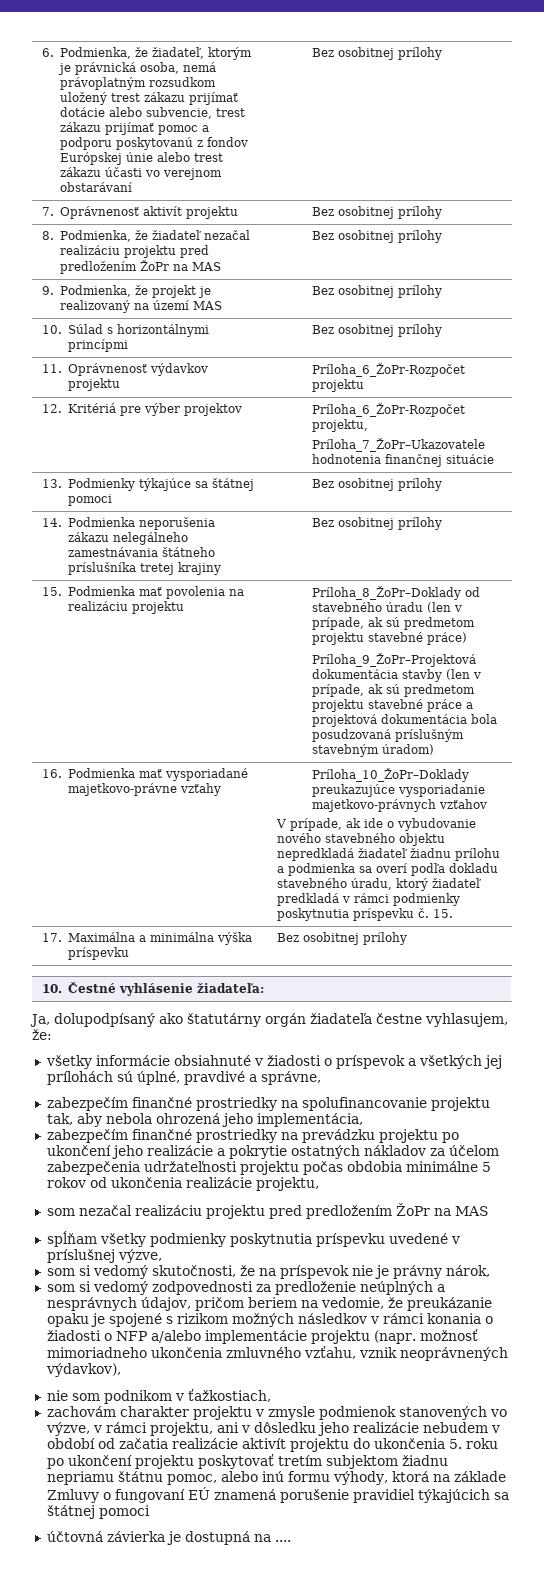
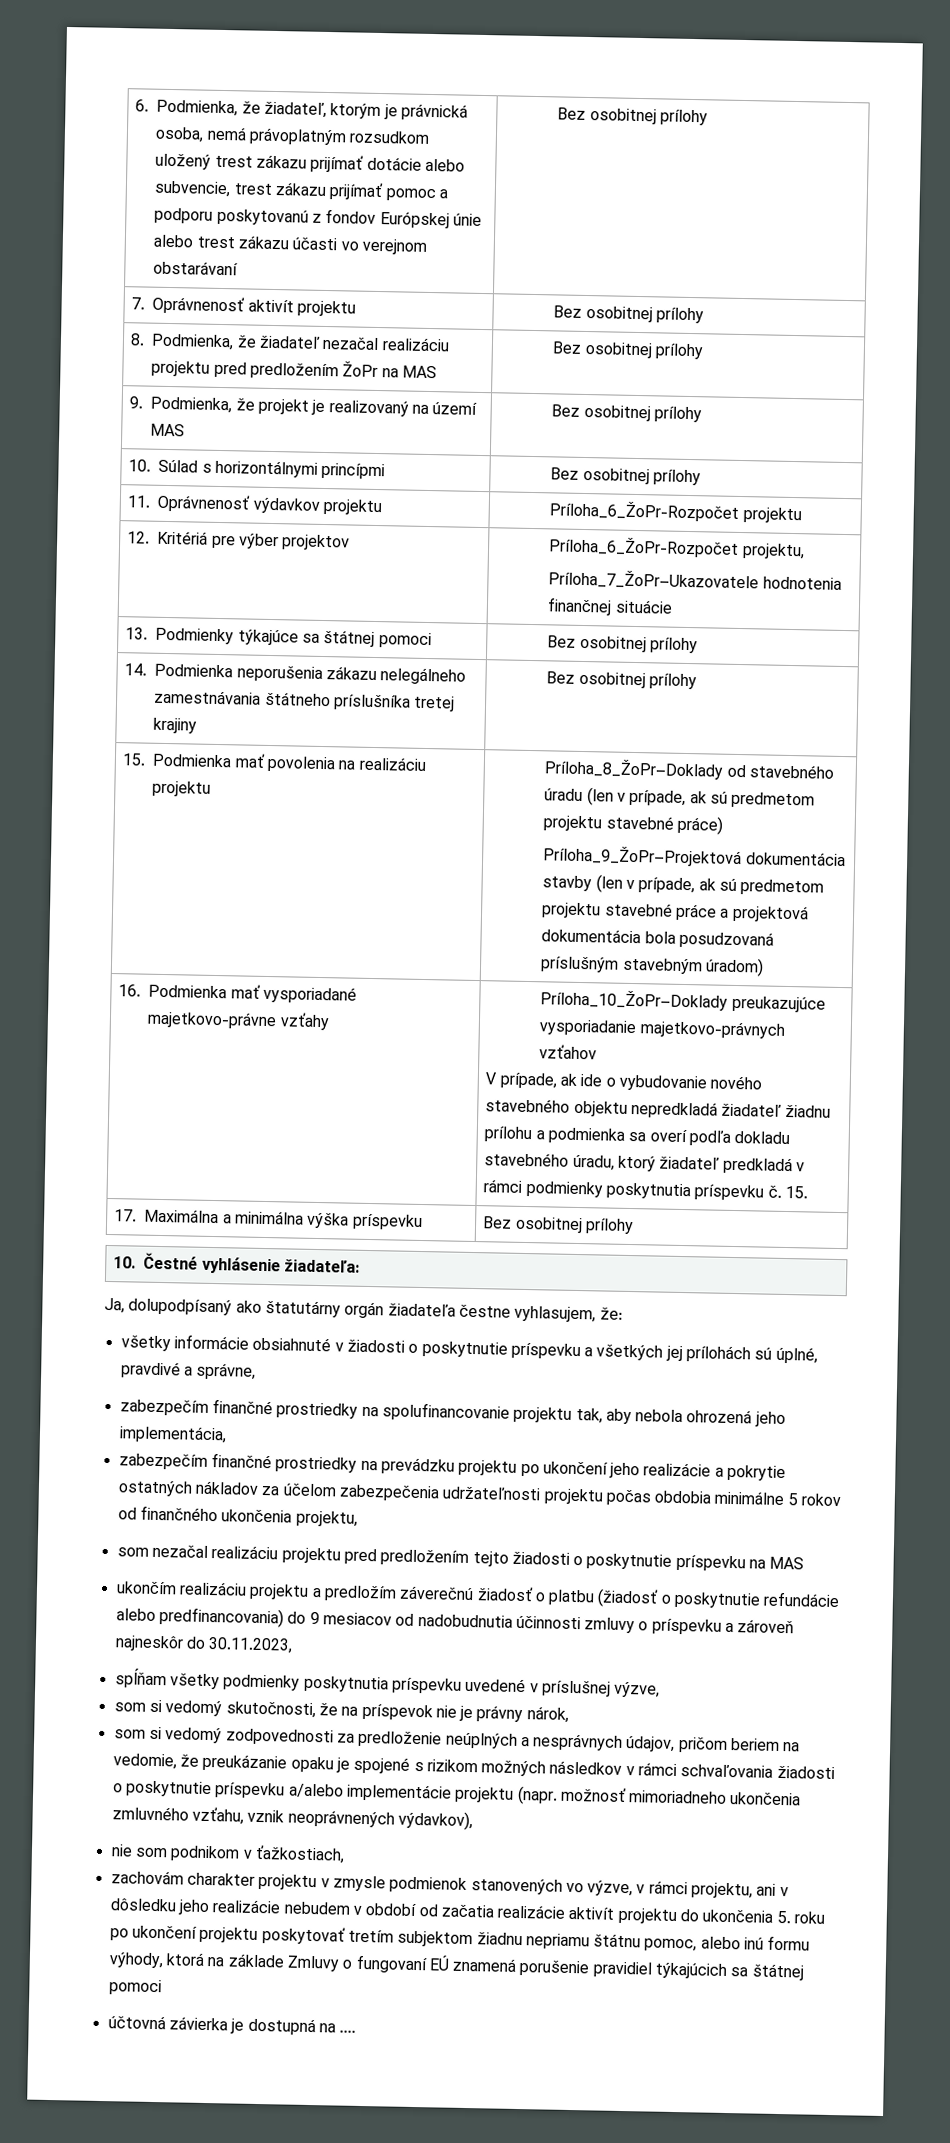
[335,1055,405,1069] príspevok -> [421,1341,581,1360] poskytnutie príspevku
[110,1177,252,1188] ukončenia realizácie -> [139,1505,293,1523] finančného ukončenia
[395,1203,489,1216] ŽoPr na MAS -> [472,1551,805,1572] [115,1581,841,1609] [115,1607,795,1635] [114,1635,294,1654] tejto žiadosti o poskytnutie príspevku na MAS // ukončím realizáciu projektu a predložím záverečnú žiadosť o platbu (žiadosť o poskytnutie refundácie alebo predfinancovania) do 9 mesiacov od nadobudnutia účinnosti zmluvy o príspevku a zároveň najneskôr do 30.11.2023,
[426,1313,493,1324] [46,1330,147,1341] konania o žiadosti o NFP -> [680,1764,835,1780] [112,1780,286,1799] schvaľovania žiadosti o poskytnutie príspevku

